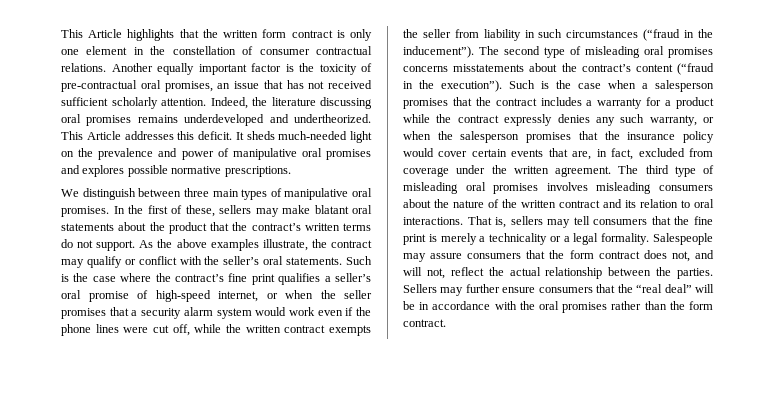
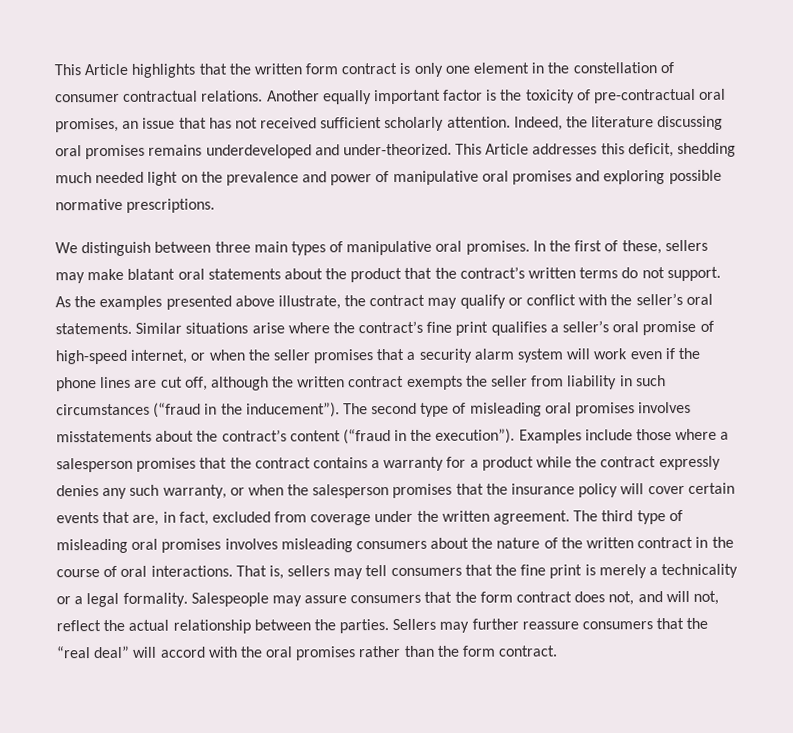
[294,114,371,123] undertheorized. -> [342,143,452,156] under-theorized.
[198,131,348,140] deficit. It sheds much-needed -> [627,142,737,158] [55,171,145,184] deficit, shedding much needed
[82,165,125,177] explores -> [603,170,666,185] exploring
[176,239,259,251] above examples -> [99,295,275,311] examples presented above
[346,256,372,265] [61,273,116,282] Such is the case -> [135,322,285,334] Similar situations arise
[255,307,287,316] would -> [566,348,591,360] will
[123,327,149,333] were -> [134,379,158,388] are
[194,324,222,333] while -> [210,376,269,391] although
[403,66,448,72] concerns -> [638,401,692,414] involves
[509,80,636,89] Such is the case when -> [518,428,718,444] Examples include those where
[540,97,582,106] includes -> [312,457,368,469] contains
[403,148,434,157] would -> [620,483,645,495] will
[603,199,690,208] and its relation to -> [695,536,734,548] [56,565,118,578] in the course of
[502,287,536,293] ensure -> [521,621,579,630] reassure
[403,301,491,310] be in accordance -> [159,646,206,658] accord

